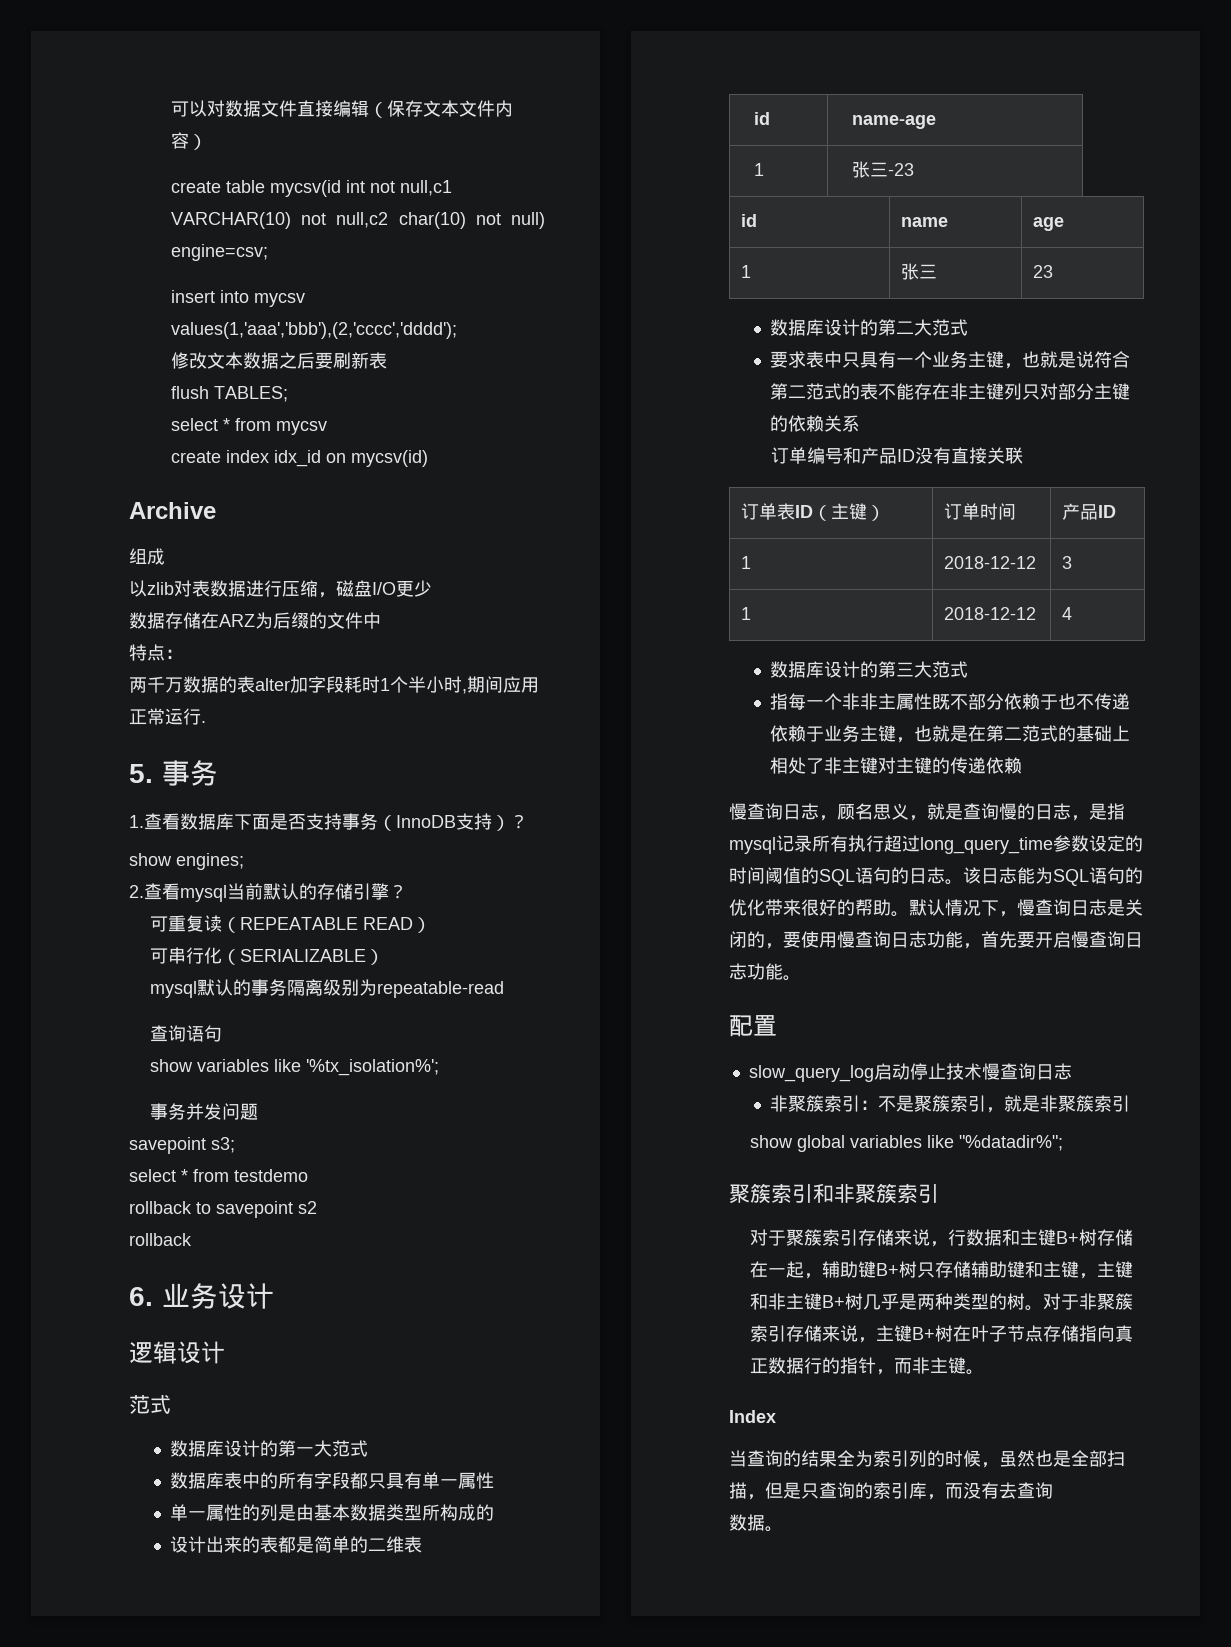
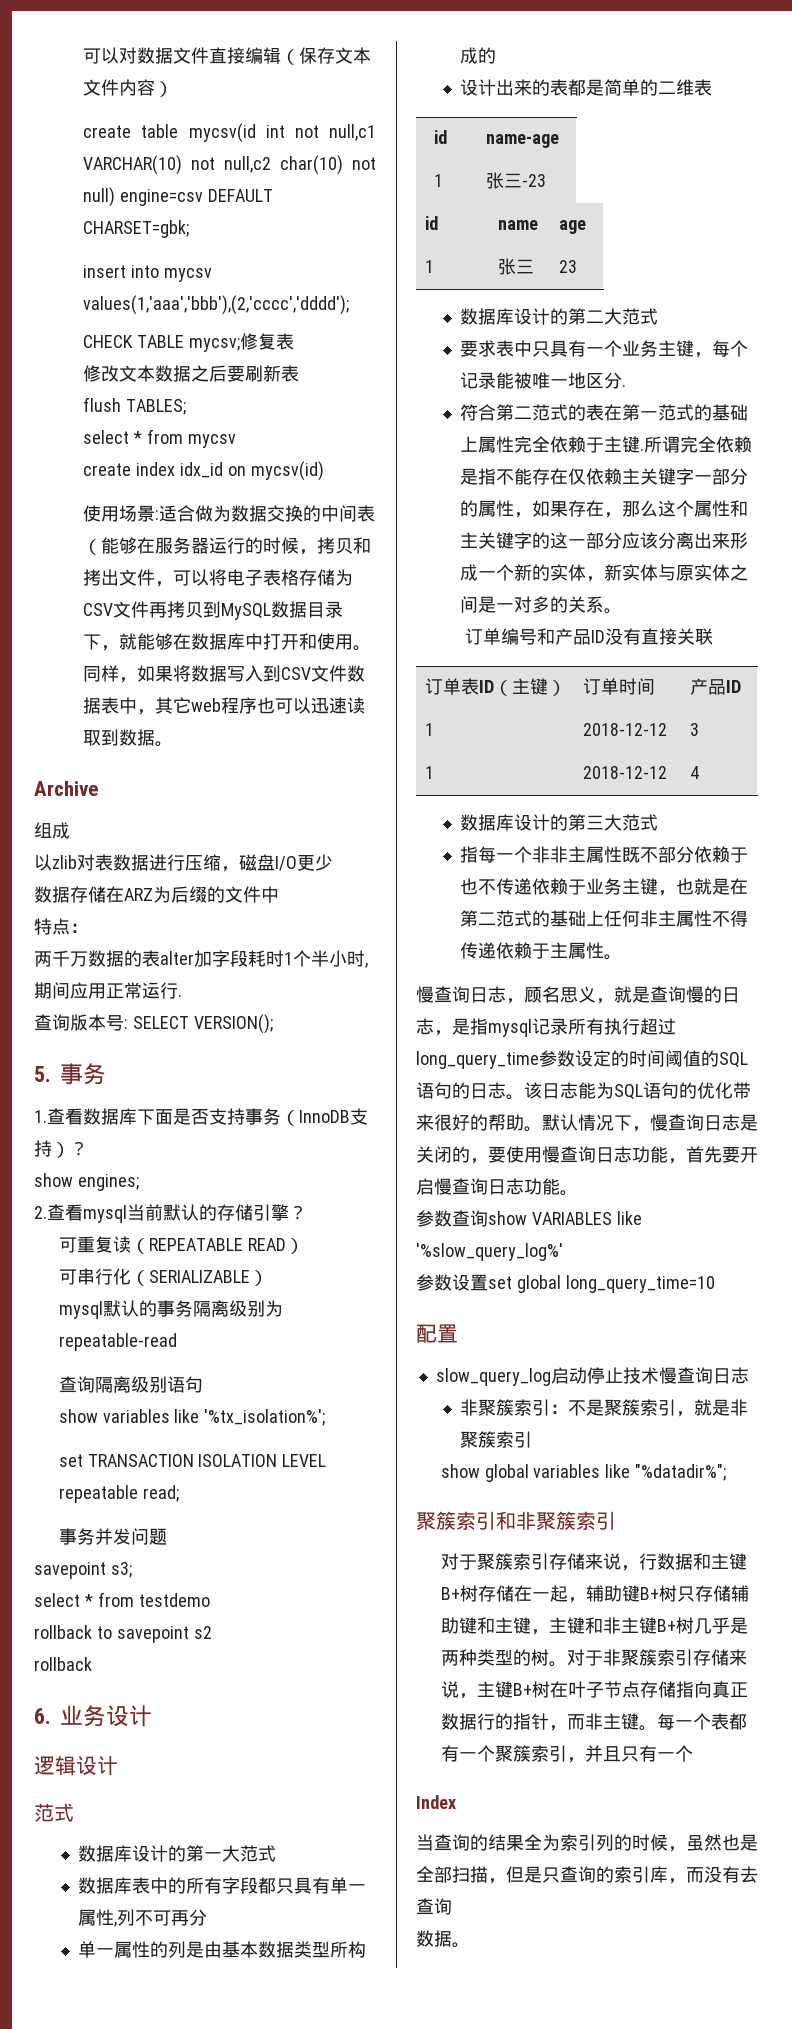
[171,244,269,261] engine=csv; -> [120,189,274,206] [83,220,190,238] engine=csv DEFAULT CHARSET=gbk;
(458, 330) none -> [83,333,295,352] // CHECK TABLE mycsv;修复表
(429, 458) none -> [83,505,376,522] [83,537,372,555] [83,569,354,587] [83,601,344,620] [83,633,372,651] [83,665,366,683] [83,697,366,715] [83,729,174,747] // 使用场景:适合做为数据交换的中间表（能够在服务器运行的时候，拷贝和拷出文件，可以将电子表格存储为CSV文件再拷贝到MySQL数据目录下，就能够在数据库中打开和使用。同样，如果将数据写入到CSV文件数据表中，其它web程序也可以迅速读取到数据。
(206, 722) none -> [34,1014,273,1034] // 查询版本号: SELECT VERSION();
(187, 1033) none -> [94,1376,167,1393] 隔离级别
(440, 1067) none -> [58,1454,327,1467] [58,1485,179,1503] // set TRANSACTION ISOLATION LEVEL repeatable read;
(494, 1480) none -> [114,1909,208,1927] ,列不可再分
[1021,351,1130,368] [769,383,1130,400] [769,415,824,432] 也就是说符合第二范式的表不能存在非主键列只对部分主键的依赖 -> [712,340,749,357] [460,372,627,389] [460,404,749,421] [460,436,753,453] [460,468,749,485] [460,500,749,518] [460,532,749,549] [460,564,749,582] [460,596,569,613] 每个记录能被唯一地区分. // 符合第二范式的表在第一范式的基础上属性完全依赖于主键.所谓完全依赖是指不能存在仅依赖主关键字一部分的属性，如果存在，那么这个属性和主关键字的这一部分应该分离出来形成一个新的实体，新实体与原实体之间是一对多的
(860, 423) none -> [604,608,623,614] 。
[769,757,1022,774] 相处了非主键对主键的传递依赖 -> [604,910,749,927] [460,942,623,960] 任何非主属性不得传递依赖于主属性。
(801, 978) none -> [416,1210,642,1227] [416,1243,563,1261] [416,1274,715,1293] // 参数查询show VARIABLES like '%slow_query_log%' // 参数设置set global long_query_time=10
(985, 1372) none -> [656,1713,747,1730] [440,1745,693,1763] 每一个表都有一个聚簇索引，并且只有一个

